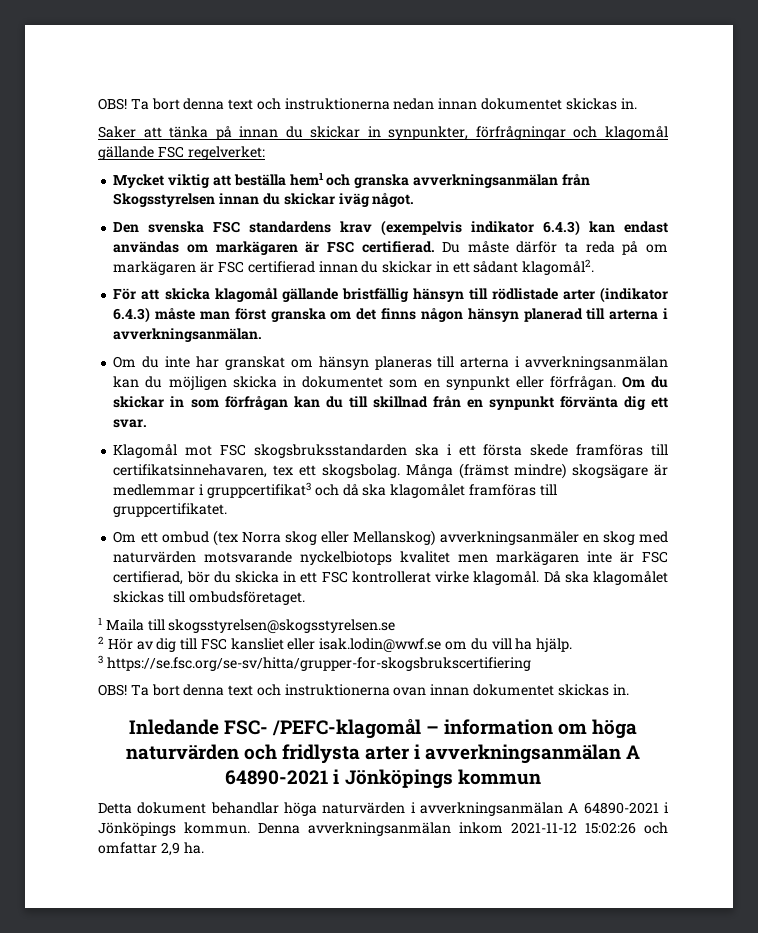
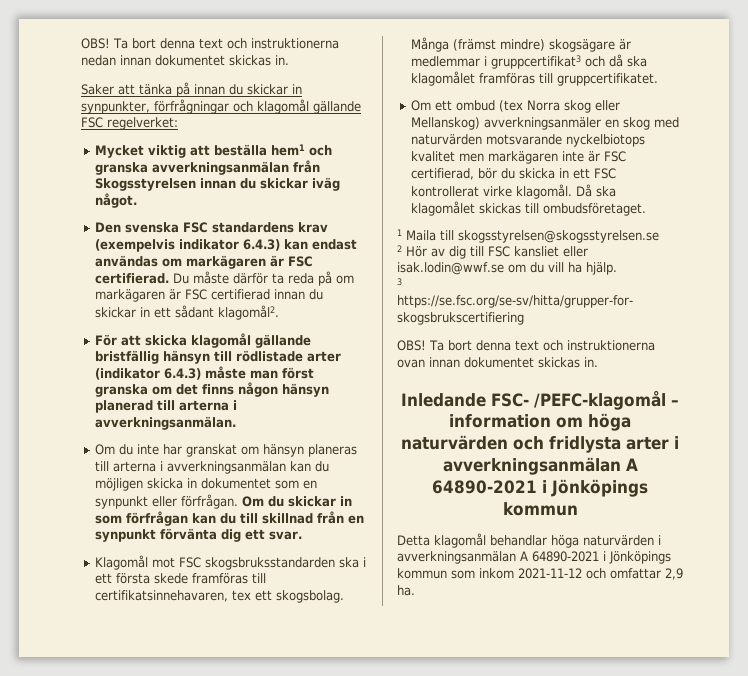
[137,802,207,814] dokument -> [434,533,486,548] klagomål
[184,822,451,836] kommun. Denna avverkningsanmälan -> [397,568,475,579] kommun som
[585,822,636,834] 15:02:26 -> (582, 573) none

